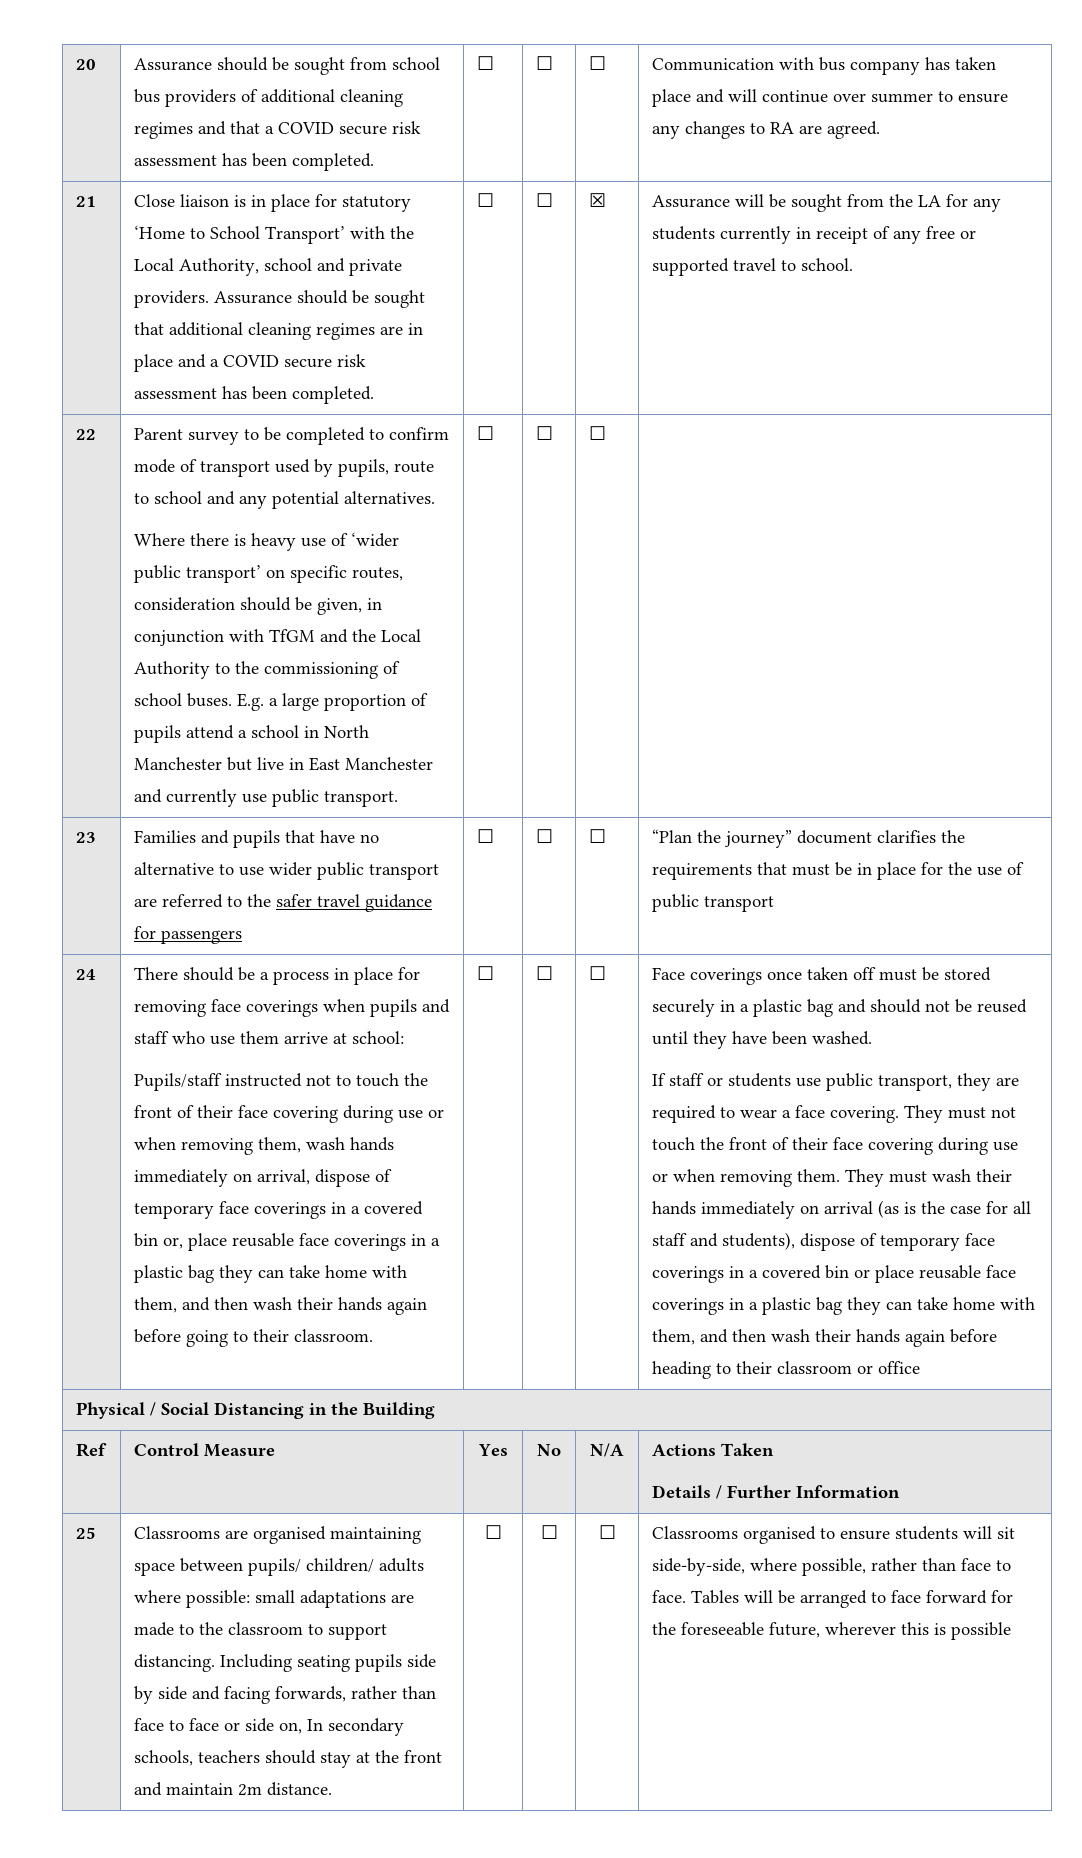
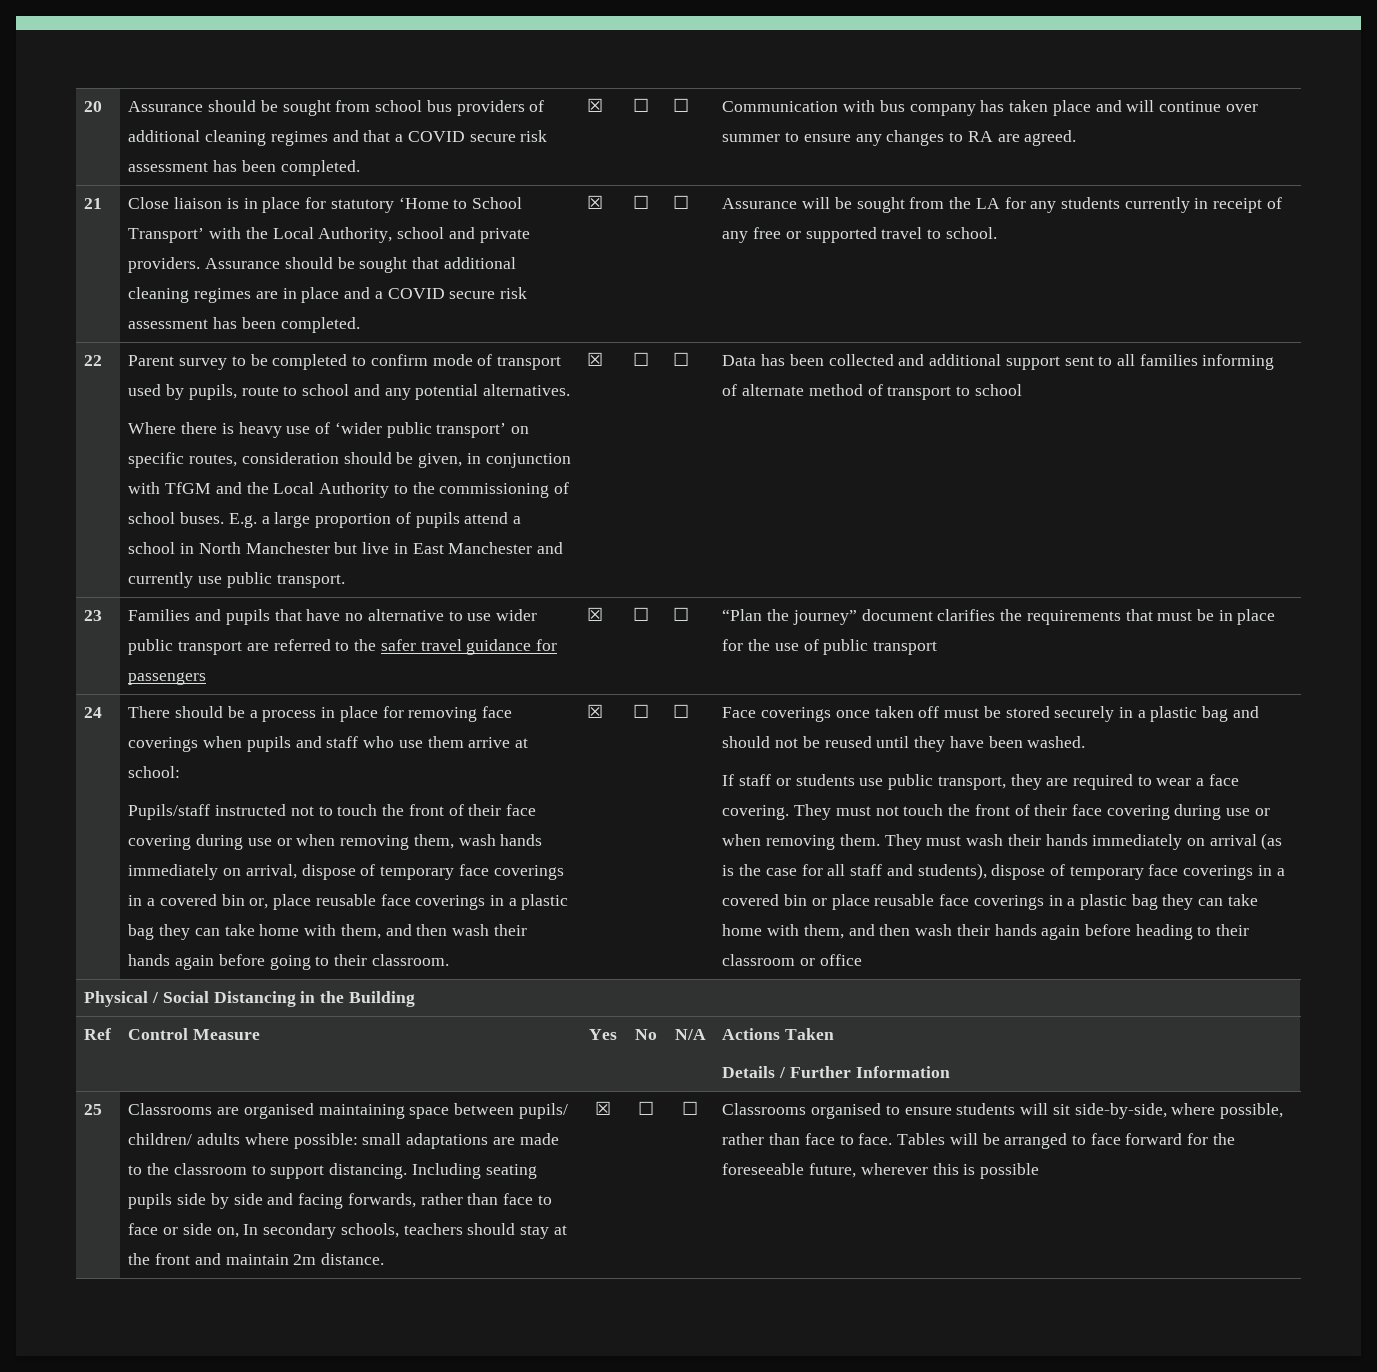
[477,56,495,70] ☐ -> [587,98,604,112] ☒
[477,193,495,207] [536,193,554,207] [589,193,607,207] | ☐ | ☐ | ☒ -> [587,195,604,209] [633,195,650,209] [673,195,690,209] | ☒ | ☐ | ☐
[477,426,495,440] [536,426,554,440] [589,426,607,440] ☐ | ☐ | ☐ | -> [587,352,604,366] [633,352,650,366] [673,352,690,366] [722,354,1275,370] [722,384,1022,400] ☒ | ☐ | ☐ | Data has been collected and additional support sent to all families informing of alternate method of transport to school
[477,829,495,843] ☐ -> [587,607,604,621] ☒
[477,966,495,980] ☐ -> [587,704,604,718] ☒
[484,1525,502,1539] ☐ -> [594,1101,611,1115] ☒

